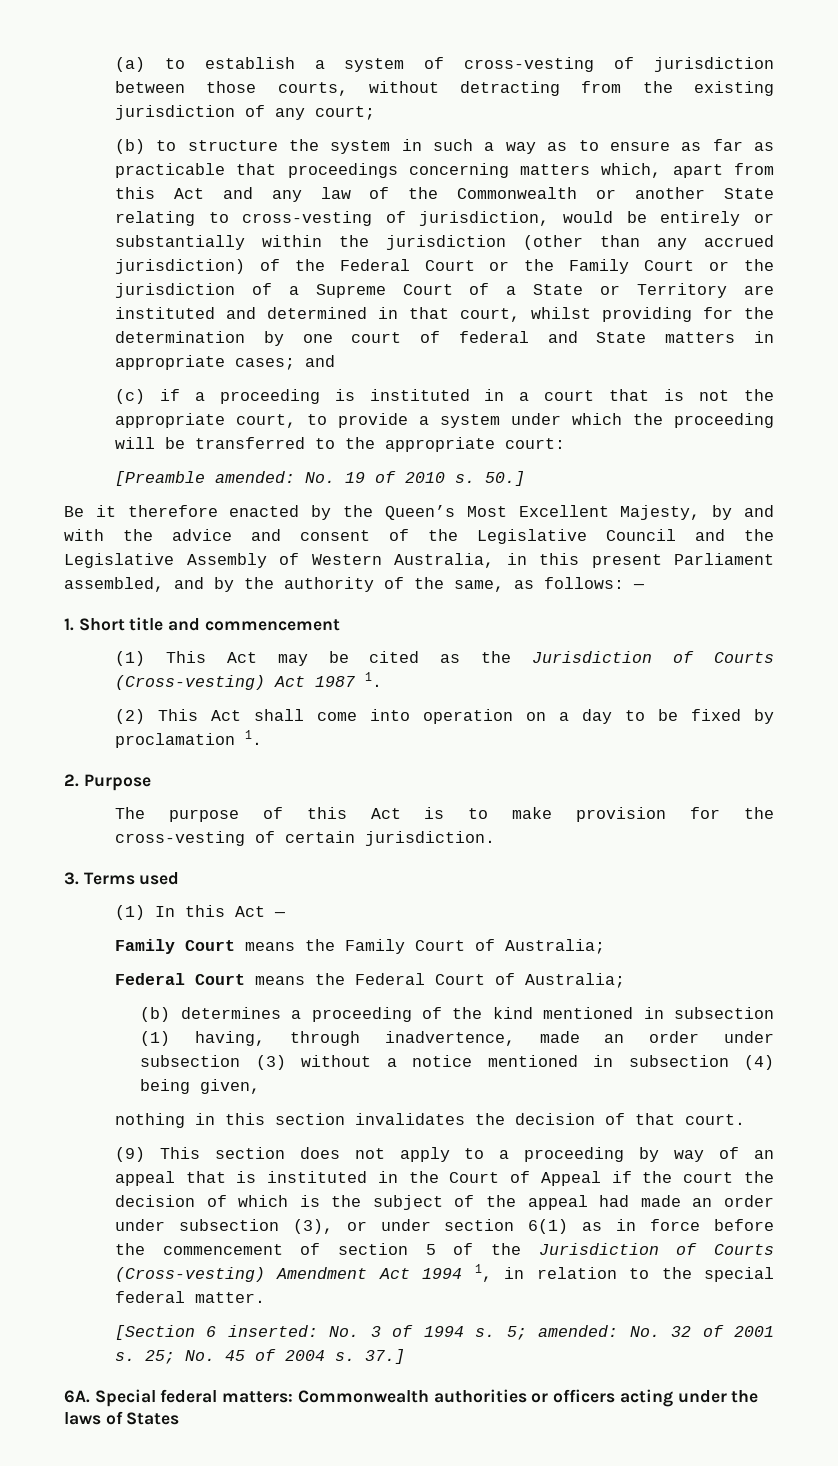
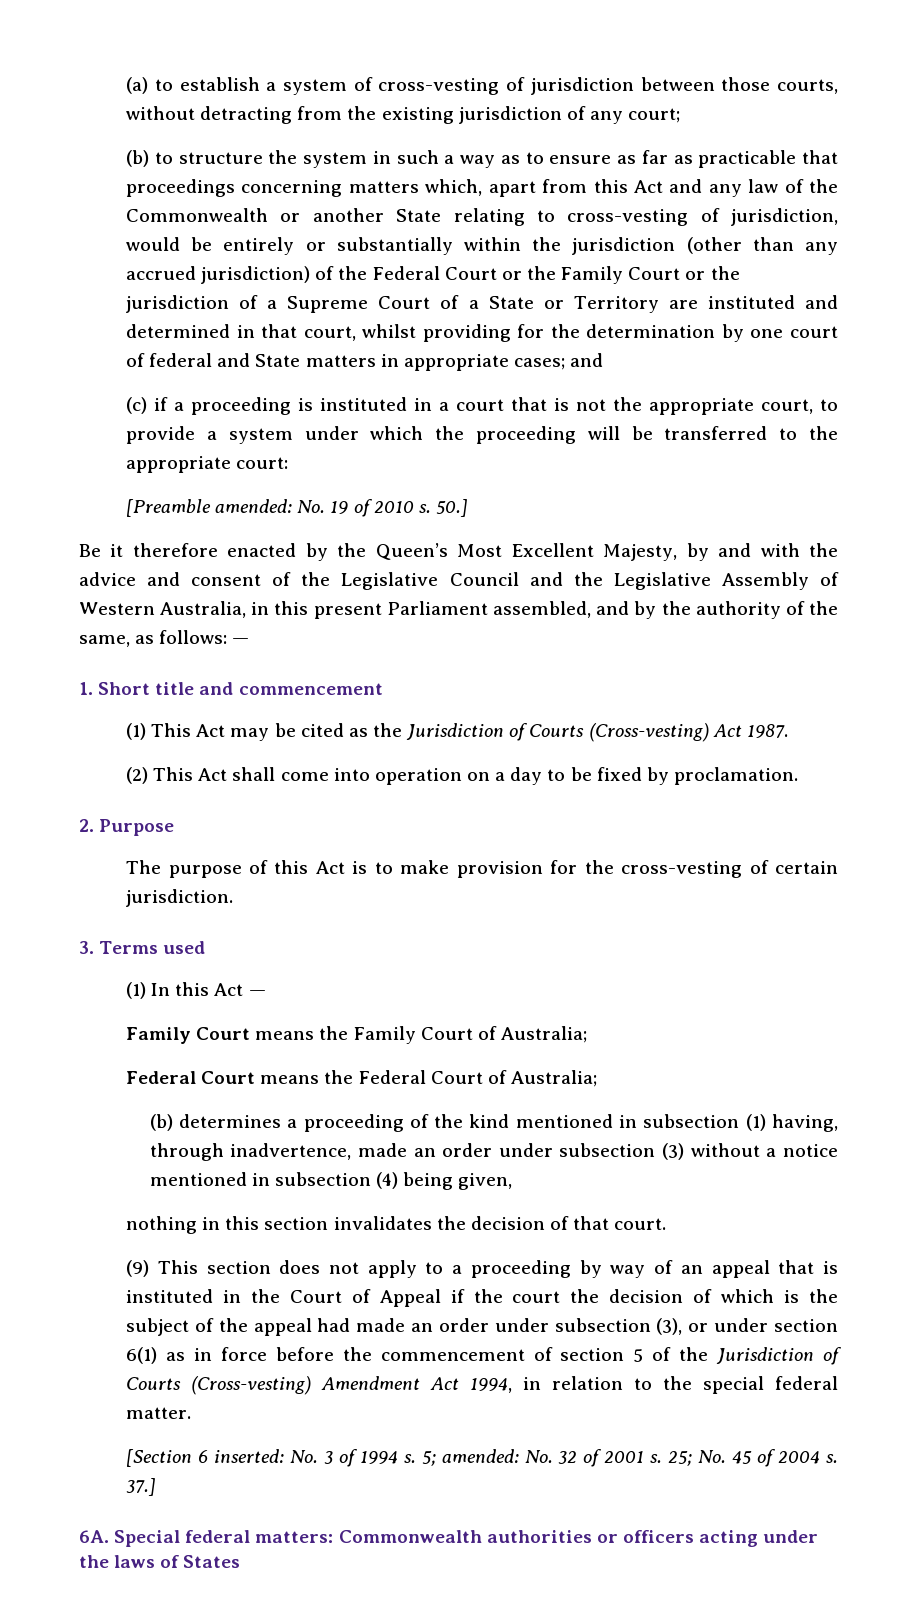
[314,672,382,687] 1987 1. -> [746,724,788,738] 1987.
[114,730,262,748] proclamation 1. -> [673,767,798,785] proclamation.
[422,1264,492,1282] 1994 1, -> [470,1378,513,1393] 1994,

